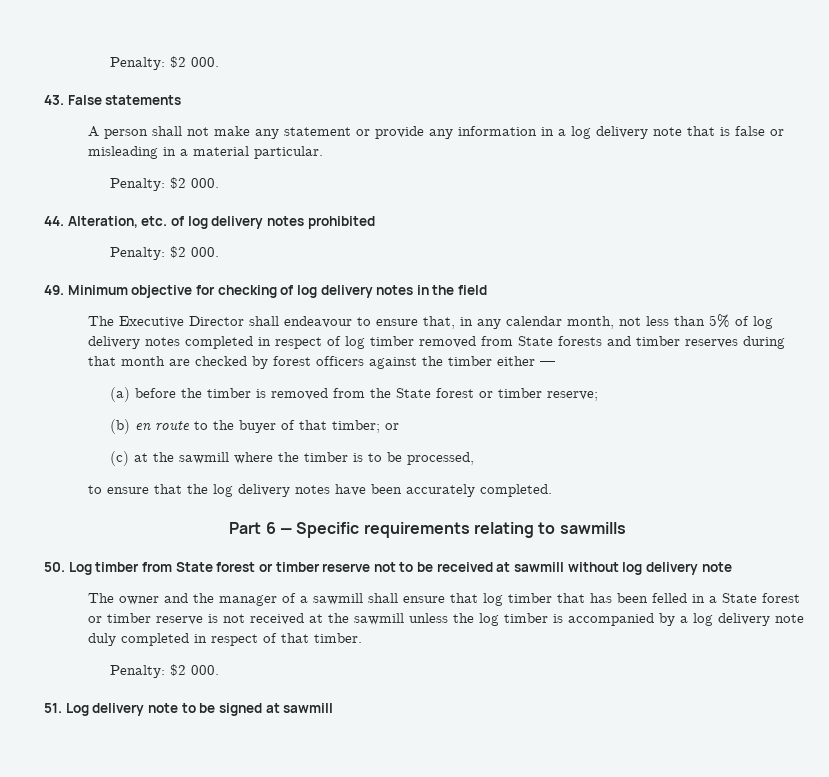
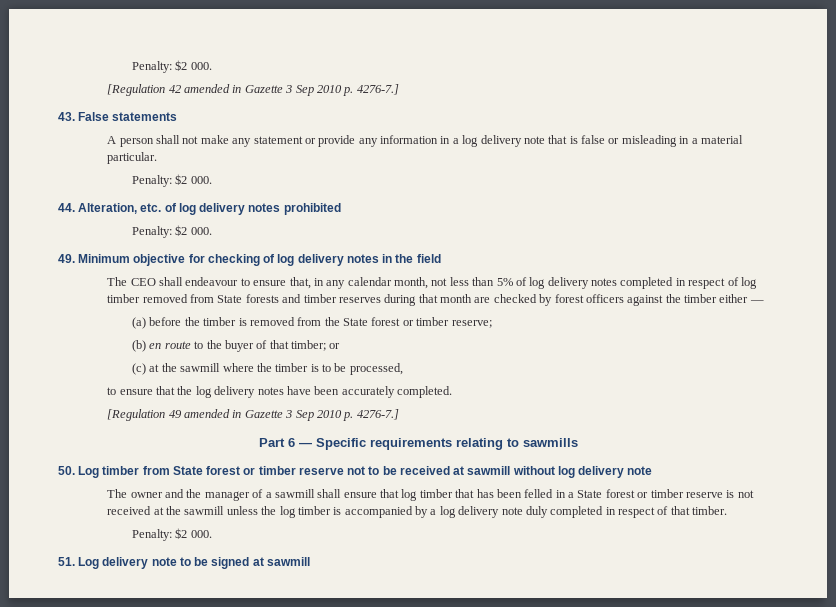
[110,56,220,70] Penalty: $2 000. -> [131,60,212,73] [107,84,399,96] Penalty: $2 000. // [Regulation 42 amended in Gazette 3 Sep 2010 p. 4276-7.]
[119,316,245,328] Executive Director -> [130,278,156,286] CEO
(553, 490) none -> [107,409,399,421] // [Regulation 49 amended in Gazette 3 Sep 2010 p. 4276-7.]

